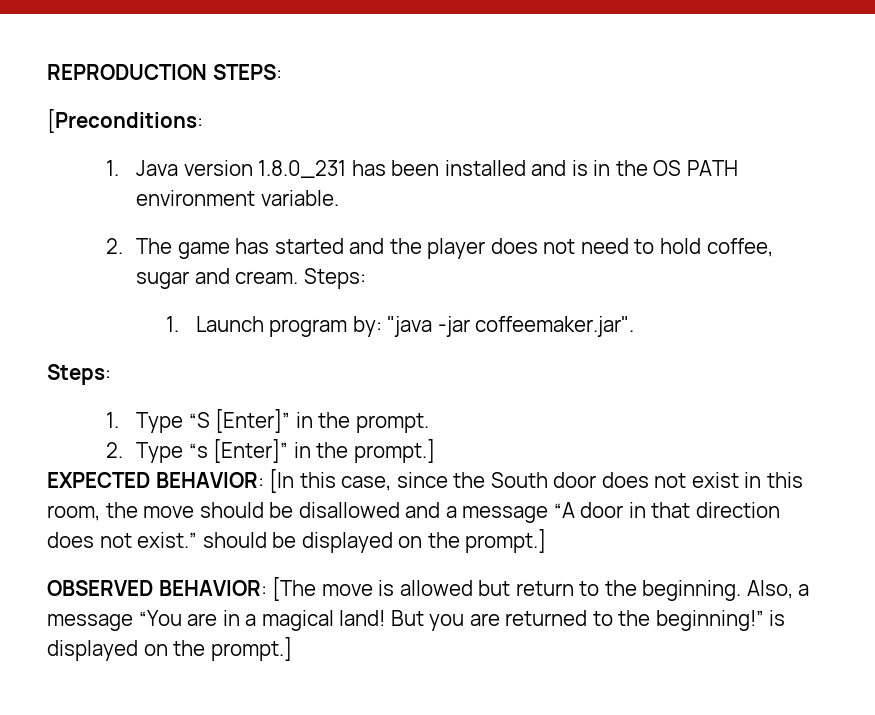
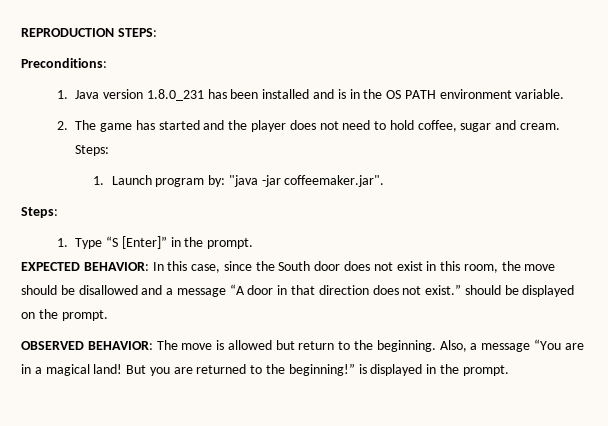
[47,109,203,133] [Preconditions: -> [21,58,107,68] Preconditions:
[106,439,435,463] // 2. Type “s [Enter]” in the prompt.] -> (254, 243) none
[269,469,295,493] [In -> [152,262,164,271] In
[465,529,547,553] prompt.] -> [61,310,108,321] prompt.
[272,577,317,601] [The -> [156,340,178,350] The
[143,637,292,661] on the prompt.] -> [426,364,509,376] in the prompt.

